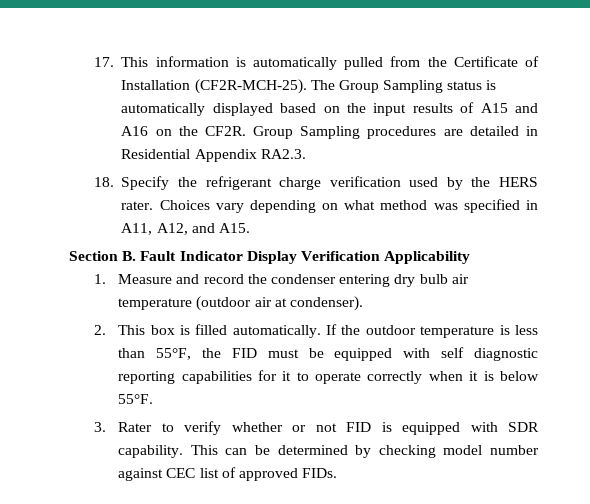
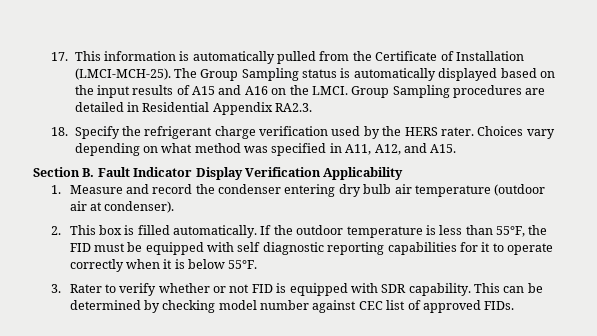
[194,79,307,94] (CF2R-MCH-25). -> [74,68,171,80] (LMCI-MCH-25).
[204,126,246,136] CF2R. -> [311,86,348,95] LMCI.

